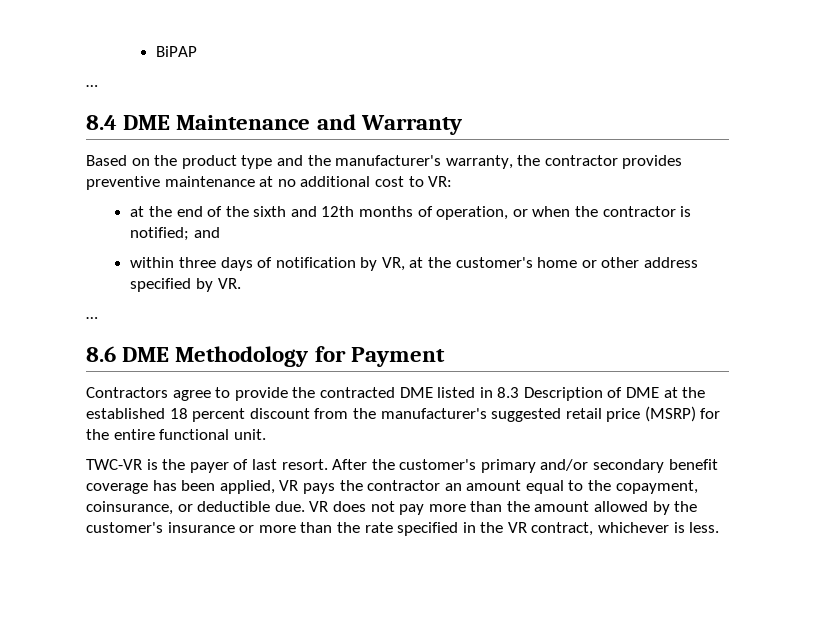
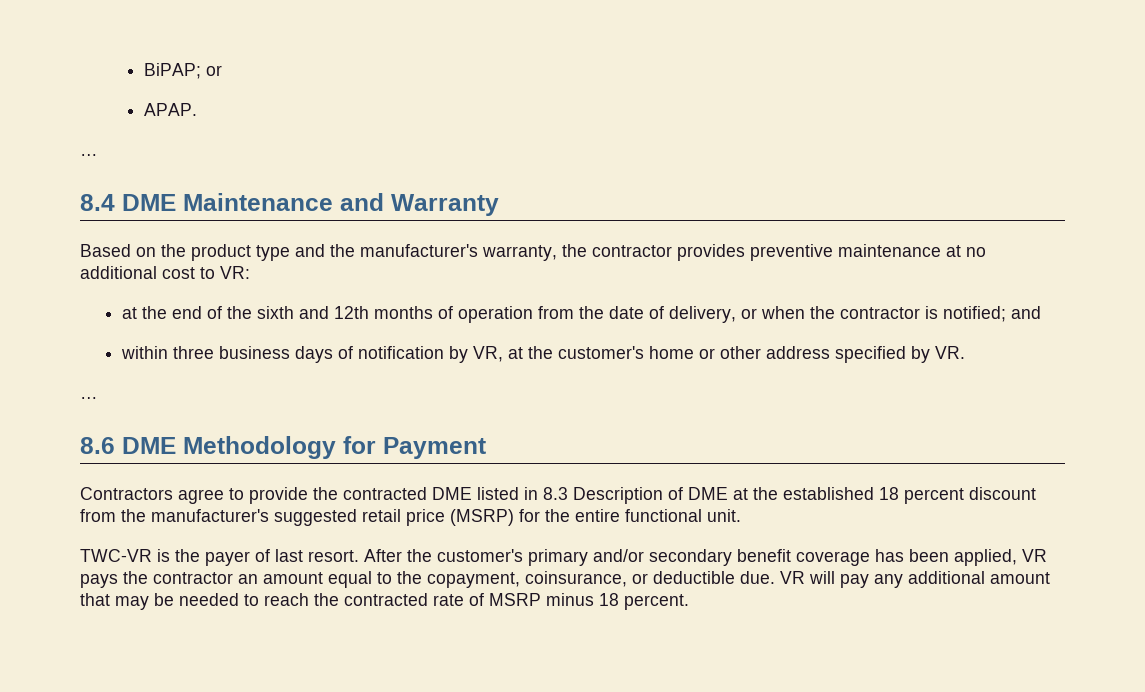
[156,46,198,57] BiPAP -> [143,63,222,79] [143,103,197,116] BiPAP; or // APAP.
[436,206,509,220] operation, -> [457,306,736,323] operation from the date of delivery,
(216, 262) none -> [218,346,290,359] business
[332,501,698,515] [86,522,720,536] does not pay more than the amount allowed by the customer's insurance or more than the rate specified in the VR contract, whichever is less. -> [809,571,1050,588] [80,593,689,610] will pay any additional amount that may be needed to reach the contracted rate of MSRP minus 18 percent.

